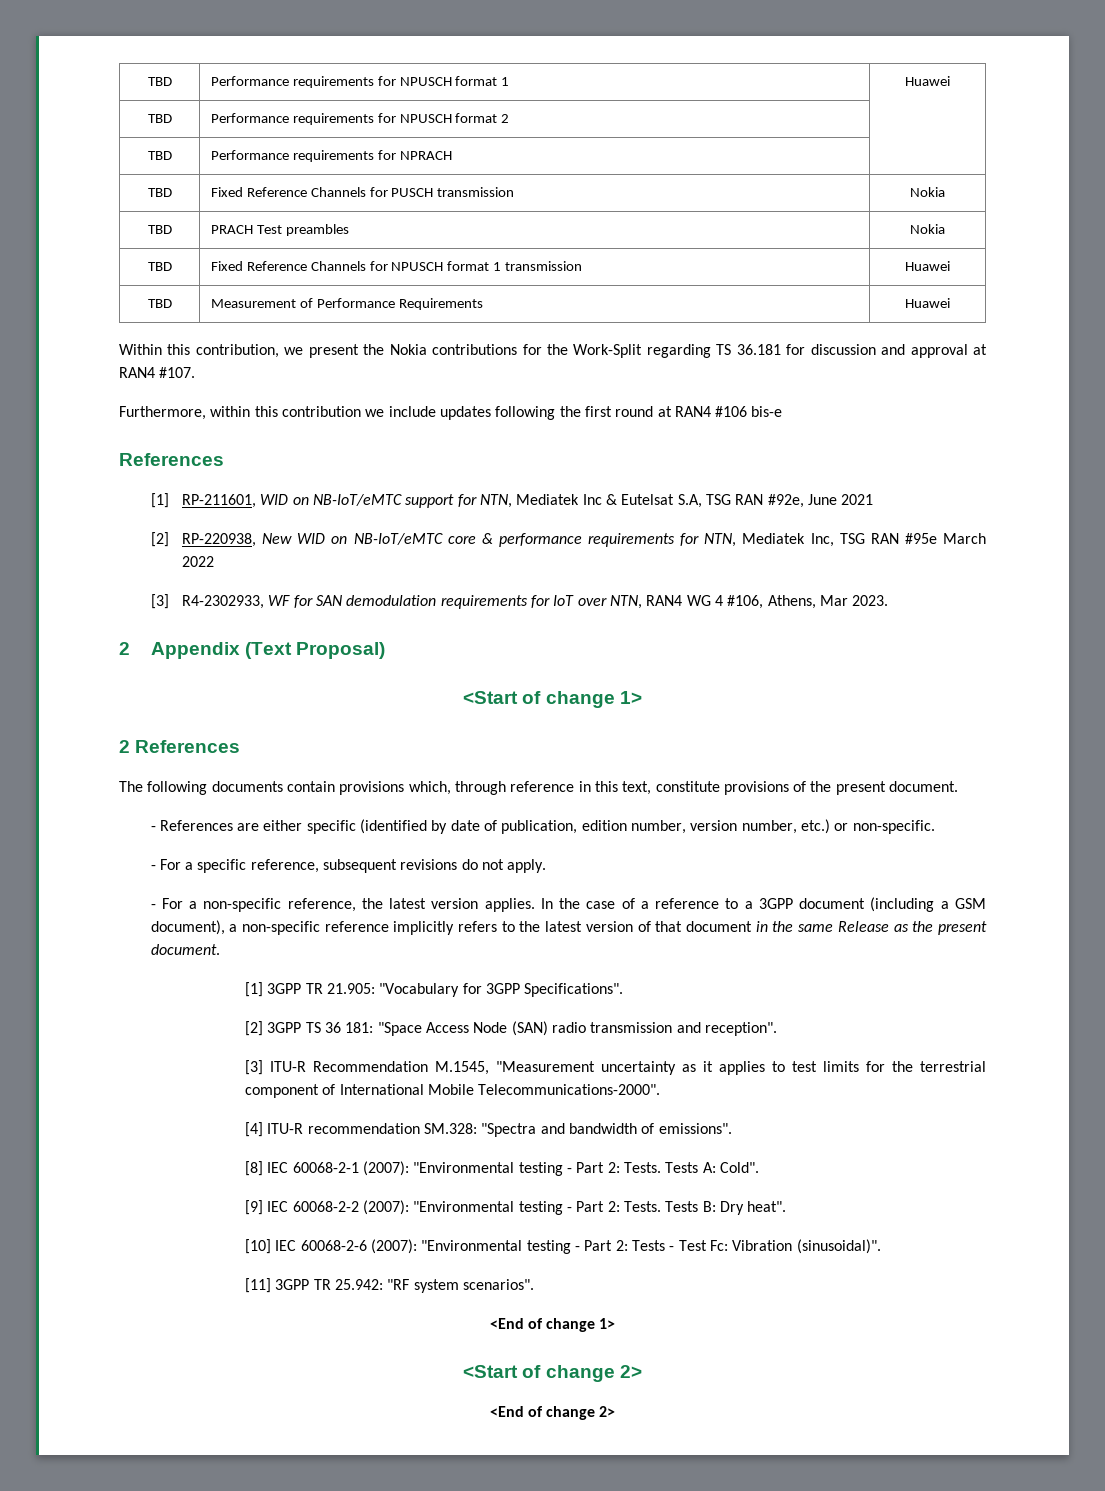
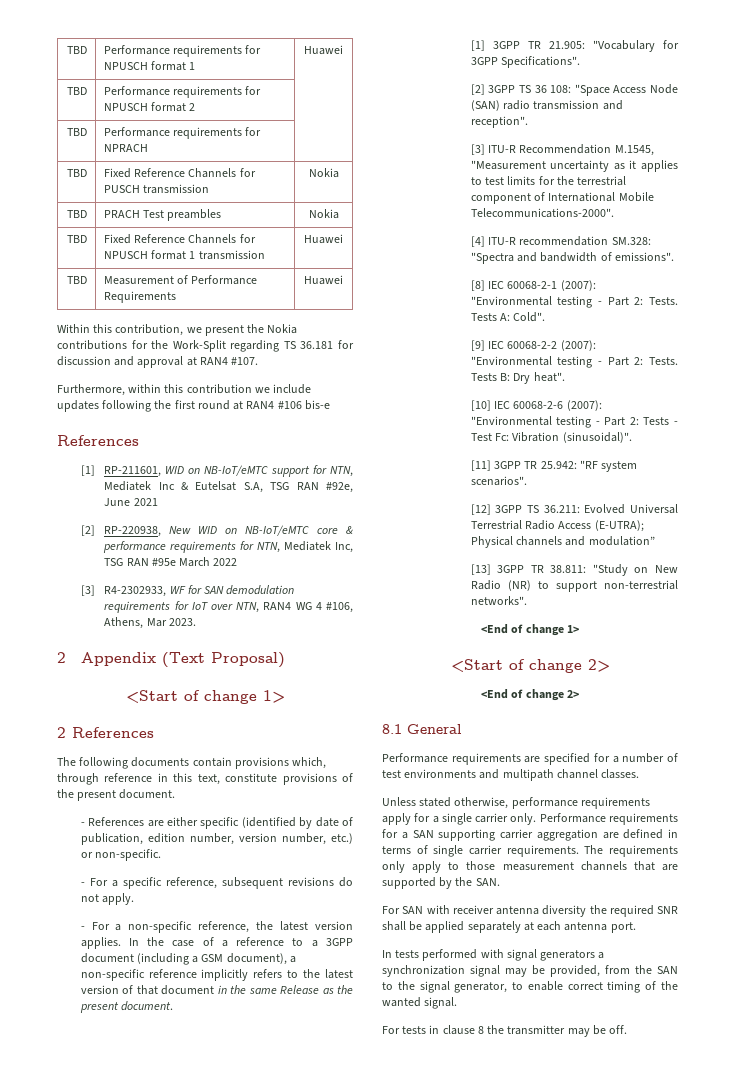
[345,1022,374,1033] 181: -> [550,85,572,93] 108:
(535, 1284) none -> [470,504,678,515] [470,520,644,532] [470,536,655,548] [470,564,678,576] [470,580,678,592] [470,596,527,605] // [12] 3GPP TS 36.211: Evolved Universal Terrestrial Radio Access (E-UTRA); Physical channels and modulation” // [13] 3GPP TR 38.811: "Study on New Radio (NR) to support non-terrestrial networks".
(616, 1411) none -> [382,724,462,734] [382,753,678,765] [382,769,640,781] [382,797,650,809] [382,813,678,825] [382,829,678,841] [382,845,678,857] [382,861,678,873] [382,877,500,889] [382,905,678,917] [382,921,636,933] [382,949,605,961] [382,965,678,977] [382,981,678,993] [382,997,458,1009] [382,1025,628,1037] // 8.1 General // Performance requirements are specified for a number of test environments and multipath channel classes. // Unless stated otherwise, performance requirements apply for a single carrier only. Performance requirements for a SAN supporting carrier aggregation are defined in terms of single carrier requirements. The requirements only apply to those measurement channels that are supported by the SAN. // For SAN with receiver antenna diversity the required SNR shall be applied separately at each antenna port. // In tests performed with signal generators a synchronization signal may be provided, from the SAN to the signal generator, to enable correct timing of the wanted signal. // For tests in clause 8 the transmitter may be off.

